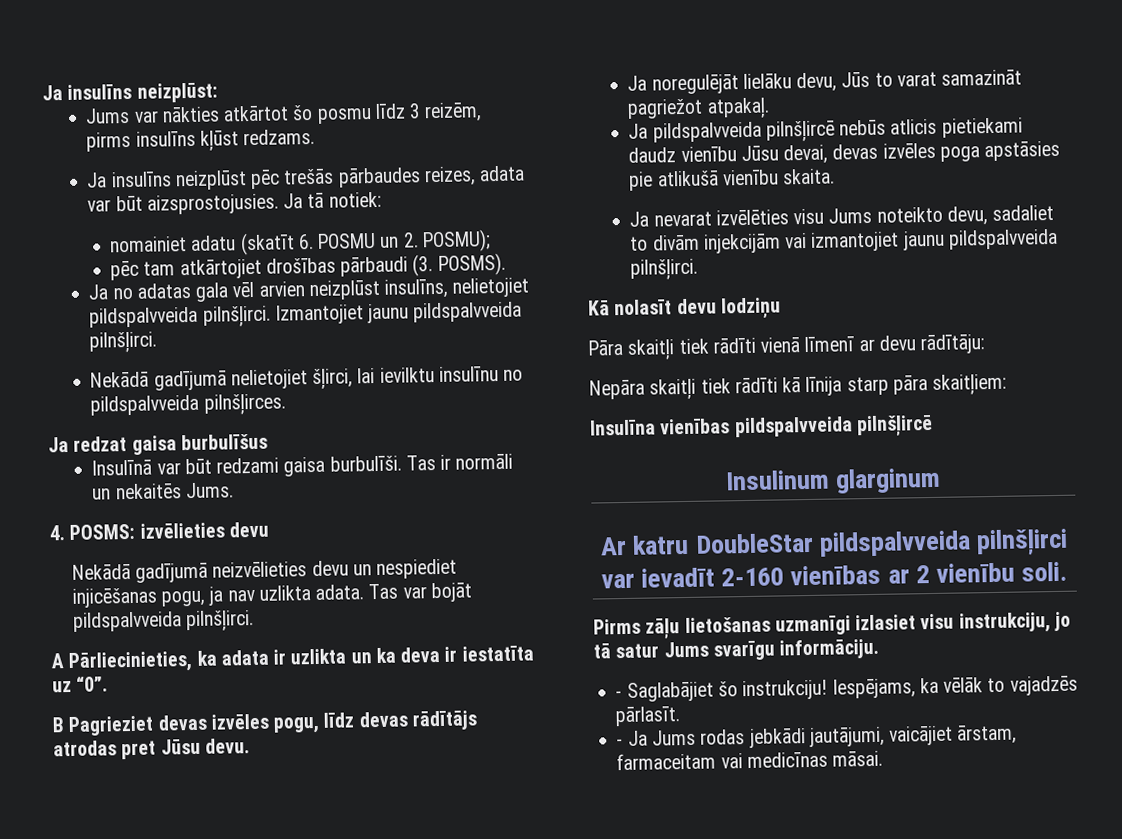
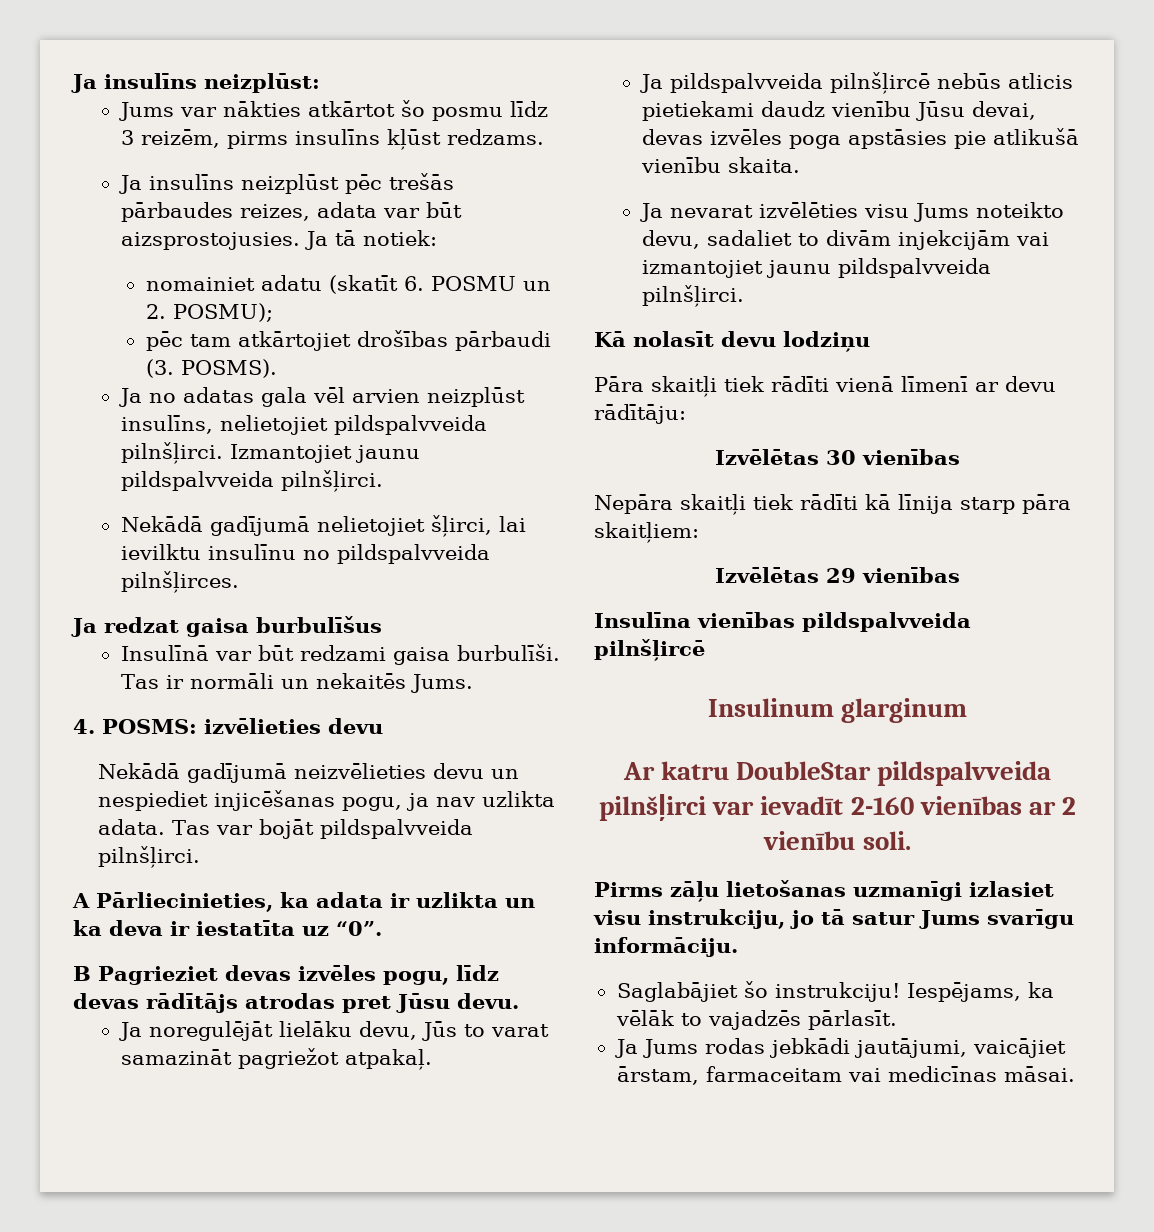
(986, 344) none -> [715,449,960,465] // Izvēlētas 30 vienības
(1008, 384) none -> [715,567,960,583] // Izvēlētas 29 vienības
[615,691,623,699] - -> (738, 947) none
[616,739,624,747] - -> (897, 1020) none

